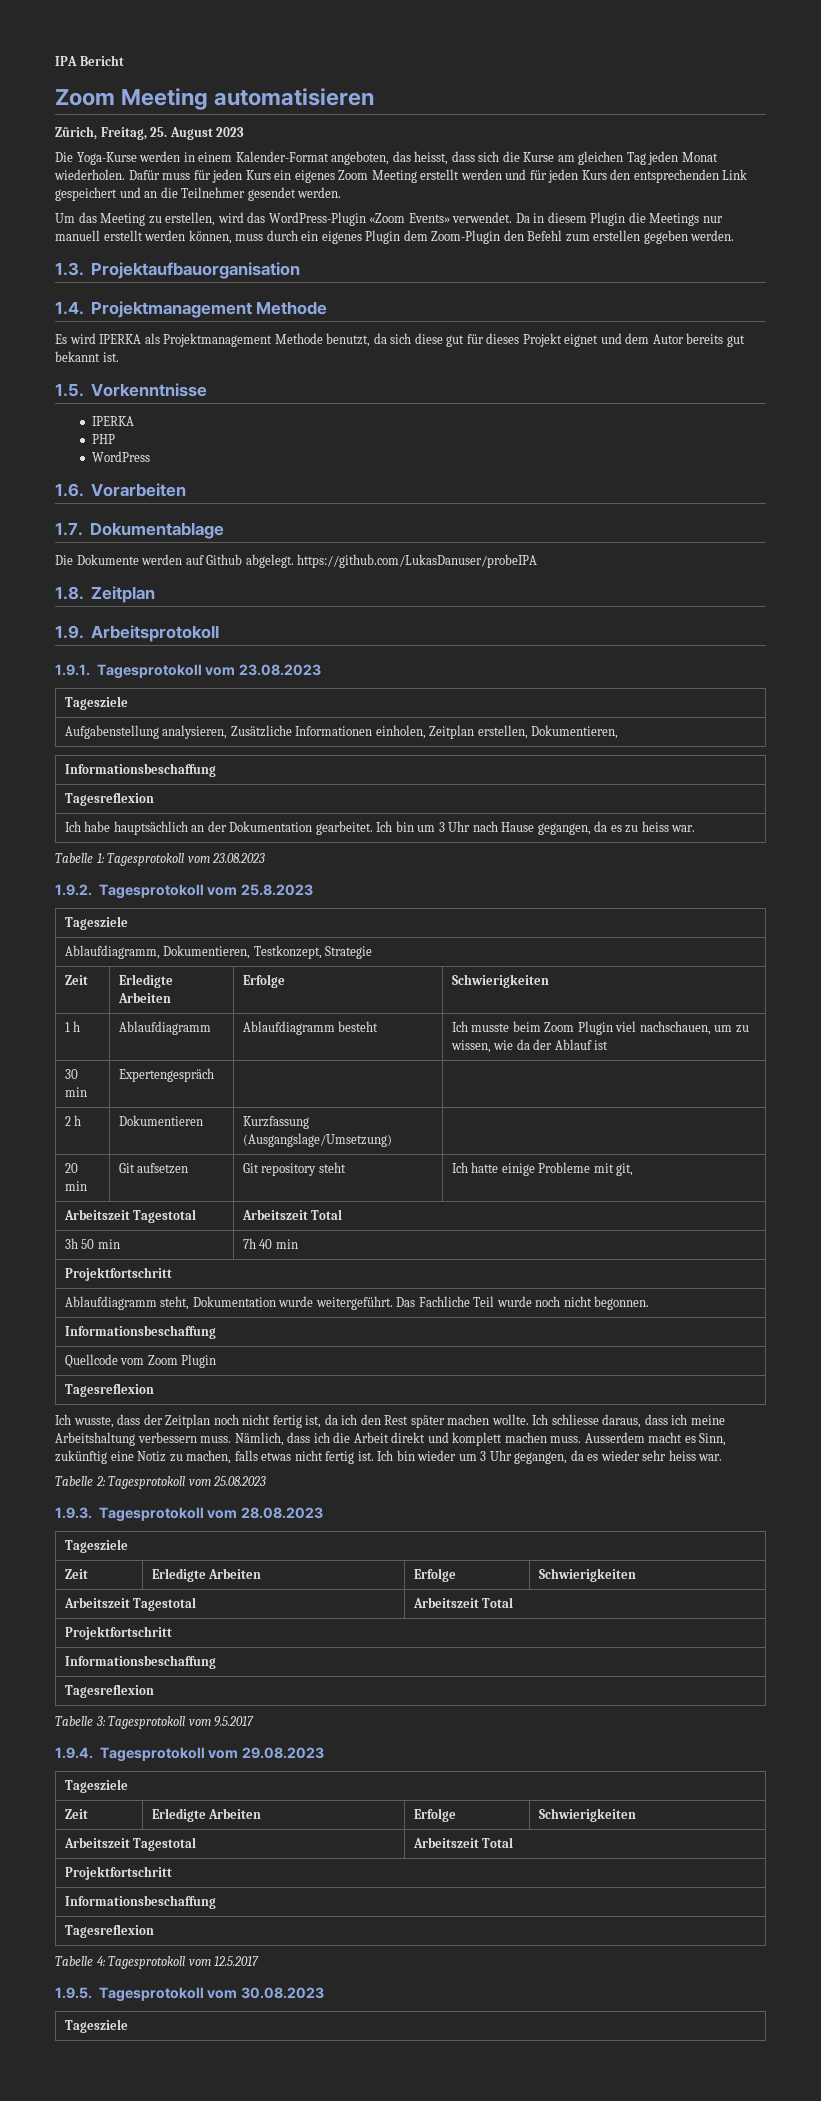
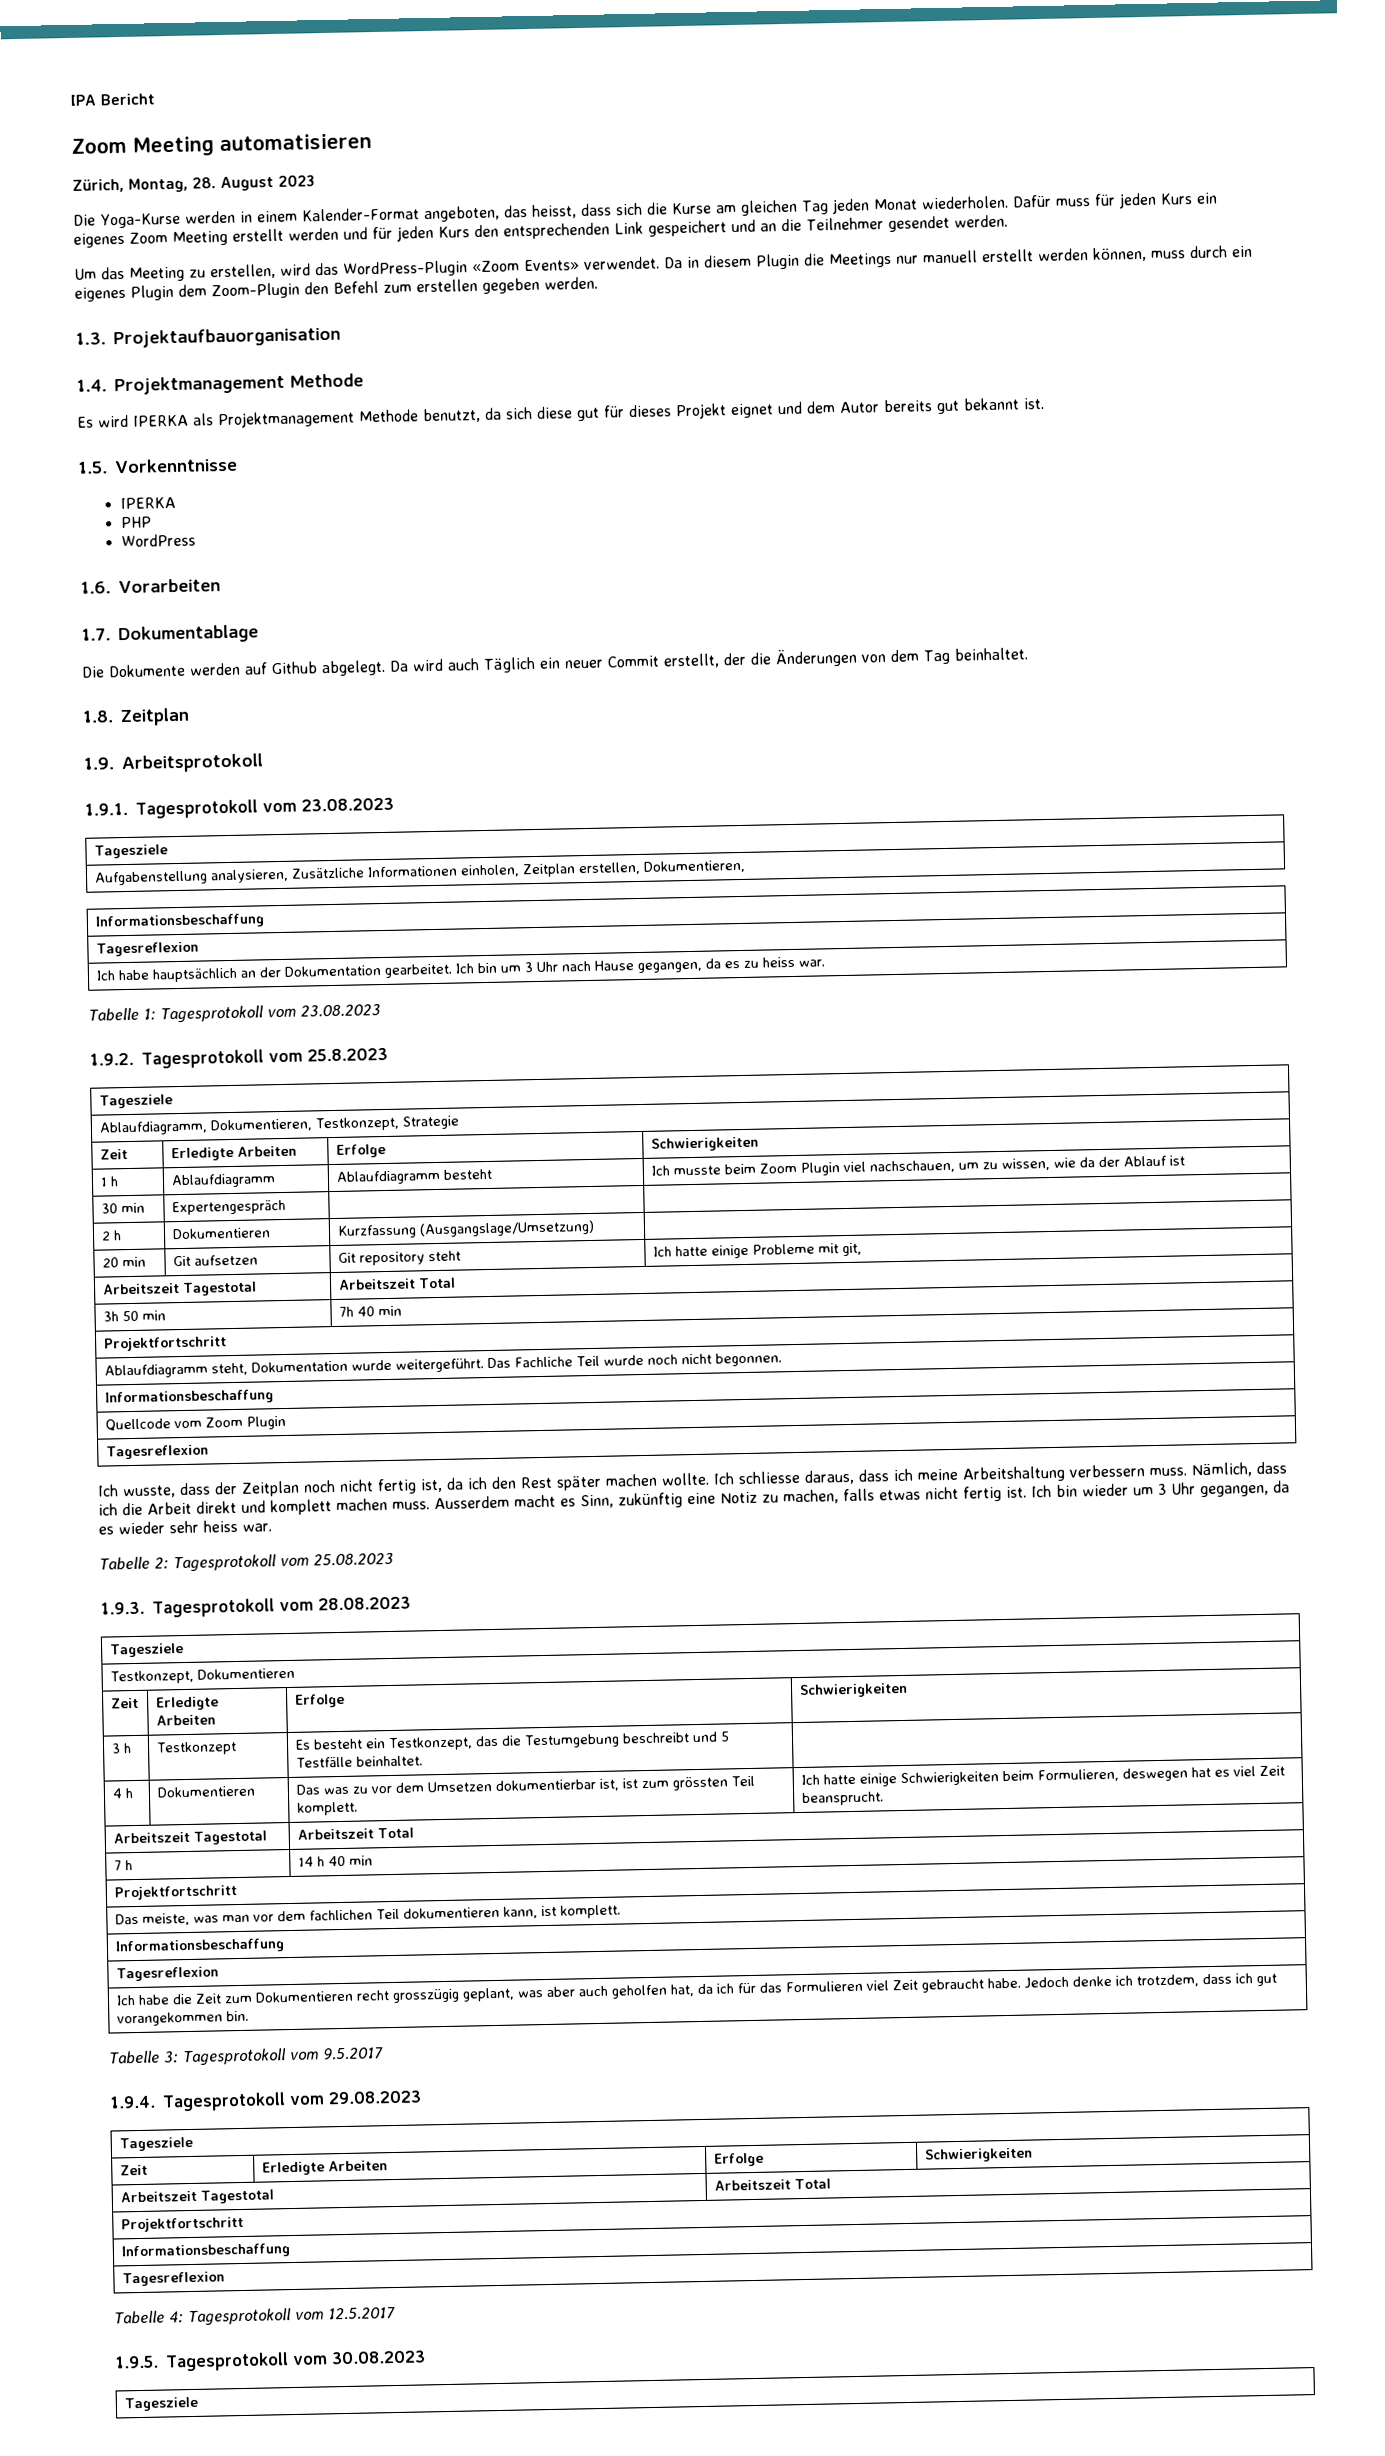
[100,127,168,140] Freitag, 25. -> [128,177,216,193] Montag, 28.
[297,554,538,568] https://github.com/LukasDanuser/probeIPA -> [389,647,1028,673] Da wird auch Täglich ein neuer Commit erstellt, der die Änderungen von dem Tag beinhaltet.
[64,1569,88,1579] [151,1568,262,1582] [413,1568,456,1582] [538,1568,636,1582] [63,1597,197,1611] [412,1597,514,1608] [64,1626,172,1640] [64,1655,216,1669] [64,1684,154,1698] // Zeit | Erledigte Arbeiten | Erfolge | Schwierigkeiten // Arbeitszeit Tagestotal | Arbeitszeit Total // Projektfortschritt // Informationsbeschaffung // Tagesreflexion -> [109,1667,295,1685] [110,1697,139,1709] [155,1696,219,1711] [155,1714,216,1726] [294,1693,345,1708] [798,1682,908,1699] [110,1743,132,1754] [155,1741,237,1756] [294,1731,730,1752] [295,1755,423,1768] [111,1788,134,1799] [156,1785,256,1798] [295,1775,755,1795] [296,1801,358,1816] [800,1765,1285,1787] [801,1791,884,1806] [112,1830,267,1845] [296,1827,414,1840] [113,1860,133,1871] [297,1855,373,1867] [113,1885,238,1901] [114,1904,621,1926] [114,1938,285,1955] [115,1966,219,1982] [115,1973,1277,2006] [116,2010,249,2027] // Testkonzept, Dokumentieren // Zeit | Erledigte Arbeiten | Erfolge | Schwierigkeiten // 3 h | Testkonzept | Es besteht ein Testkonzept, das die Testumgebung beschreibt und 5 Testfälle beinhaltet. | // 4 h | Dokumentieren | Das was zu vor dem Umsetzen dokumentierbar ist, ist zum grössten Teil komplett. | Ich hatte einige Schwierigkeiten beim Formulieren, deswegen hat es viel Zeit beansprucht. // Arbeitszeit Tagestotal | Arbeitszeit Total // 7 h | 14 h 40 min // Projektfortschritt // Das meiste, was man vor dem fachlichen Teil dokumentieren kann, ist komplett. // Informationsbeschaffung // Tagesreflexion // Ich habe die Zeit zum Dokumentieren recht grosszügig geplant, was aber auch geholfen hat, da ich für das Formulieren viel Zeit gebraucht habe. Jedoch denke ich trotzdem, dass ich gut vorangekommen bin.

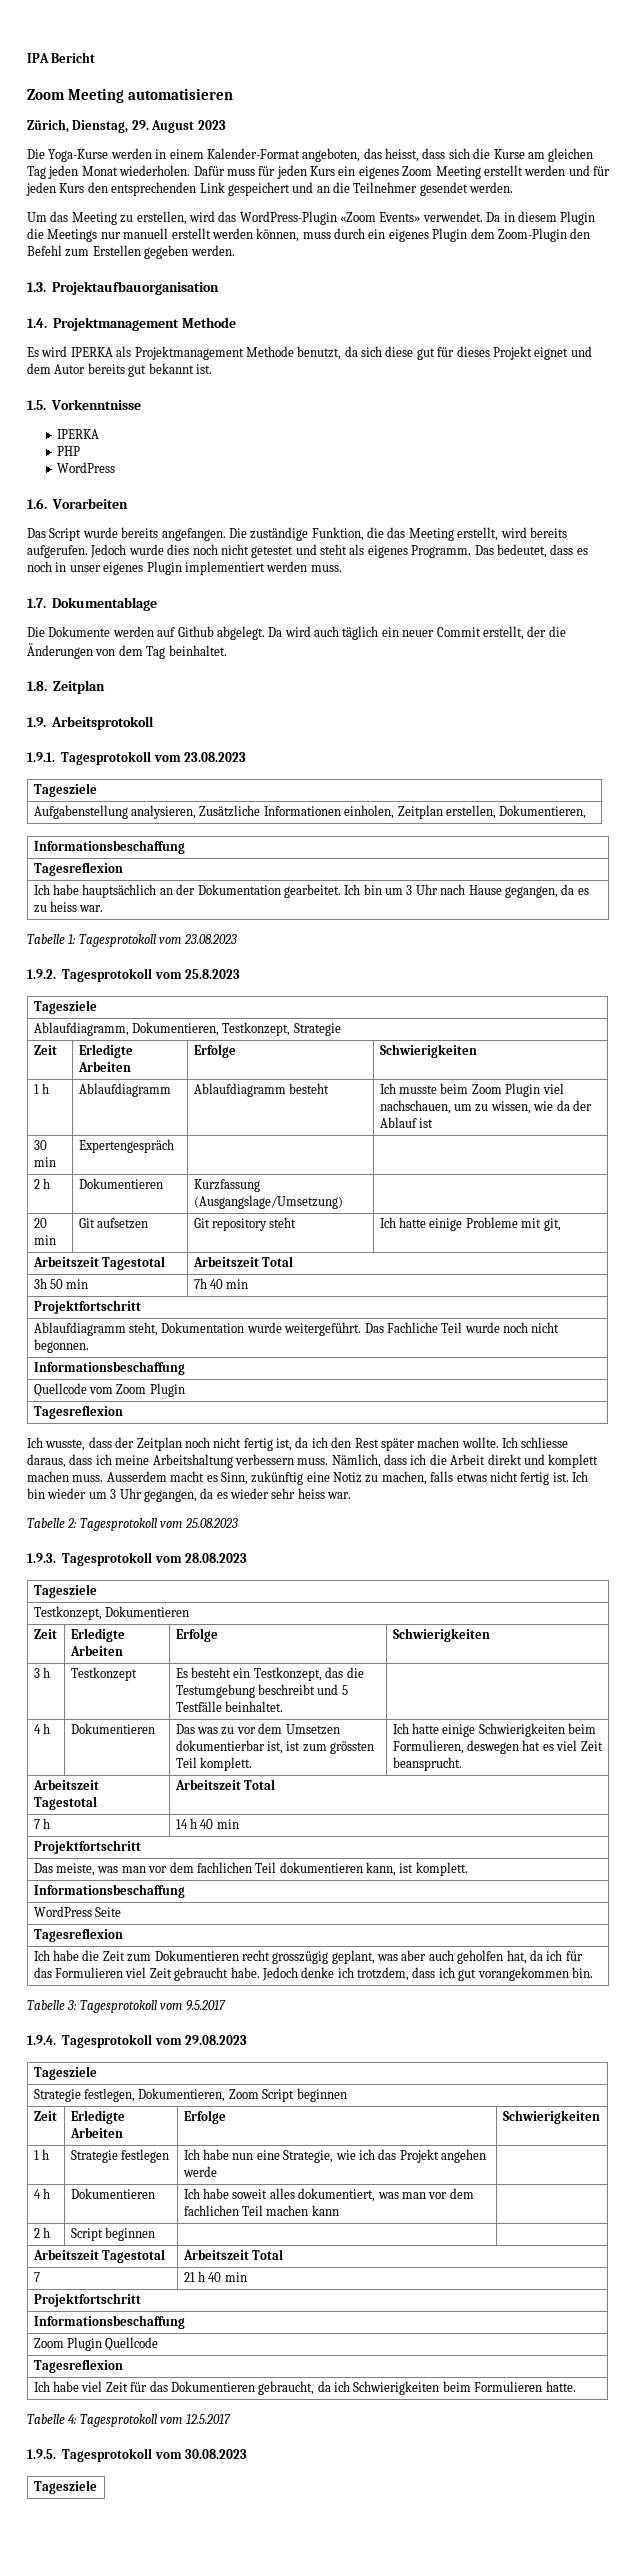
[128,177,216,193] Montag, 28. -> [72,120,149,133] Dienstag, 29.
[416,279,478,293] erstellen -> [92,245,141,256] Erstellen
(221, 586) none -> [27,527,567,541] [27,544,588,558] [27,561,342,575] // Das Script wurde bereits angefangen. Die zuständige Funktion, die das Meeting erstellt, wird bereits aufgerufen. Jedoch wurde dies noch nicht getestet und steht als eigenes Programm. Das bedeutet, dass es noch in unser eigenes Plugin implementiert werden muss.
[483,656,536,673] Täglich -> [342,626,379,640] täglich
(285, 1946) none -> [33,1906,122,1917] // WordPress Seite
[119,2164,148,2176] [261,2160,388,2176] [713,2152,764,2167] [924,2147,1033,2163] [119,2189,274,2204] [713,2178,831,2191] [120,2216,244,2233] [120,2243,291,2260] [121,2271,225,2287] // Zeit | Erledigte Arbeiten | Erfolge | Schwierigkeiten // Arbeitszeit Tagestotal | Arbeitszeit Total // Projektfortschritt // Informationsbeschaffung // Tagesreflexion -> [33,2088,347,2102] [33,2111,57,2121] [70,2110,125,2124] [69,2127,123,2138] [183,2110,226,2124] [502,2110,600,2124] [33,2149,50,2160] [70,2149,170,2163] [183,2149,487,2163] [182,2166,217,2177] [33,2188,51,2199] [70,2188,155,2199] [183,2188,474,2202] [183,2205,339,2216] [33,2227,51,2238] [70,2227,156,2241] [32,2249,166,2263] [182,2249,284,2260] [33,2272,40,2282] [183,2271,247,2282] [33,2293,141,2307] [33,2315,185,2329] [33,2337,159,2351] [33,2359,123,2373] [33,2381,576,2395] // Strategie festlegen, Dokumentieren, Zoom Script beginnen // Zeit | Erledigte Arbeiten | Erfolge | Schwierigkeiten // 1 h | Strategie festlegen | Ich habe nun eine Strategie, wie ich das Projekt angehen werde | // 4 h | Dokumentieren | Ich habe soweit alles dokumentiert, was man vor dem fachlichen Teil machen kann | // 2 h | Script beginnen | | // Arbeitszeit Tagestotal | Arbeitszeit Total // 7 | 21 h 40 min // Projektfortschritt // Informationsbeschaffung // Zoom Plugin Quellcode // Tagesreflexion // Ich habe viel Zeit für das Dokumentieren gebraucht, da ich Schwierigkeiten beim Formulieren hatte.

